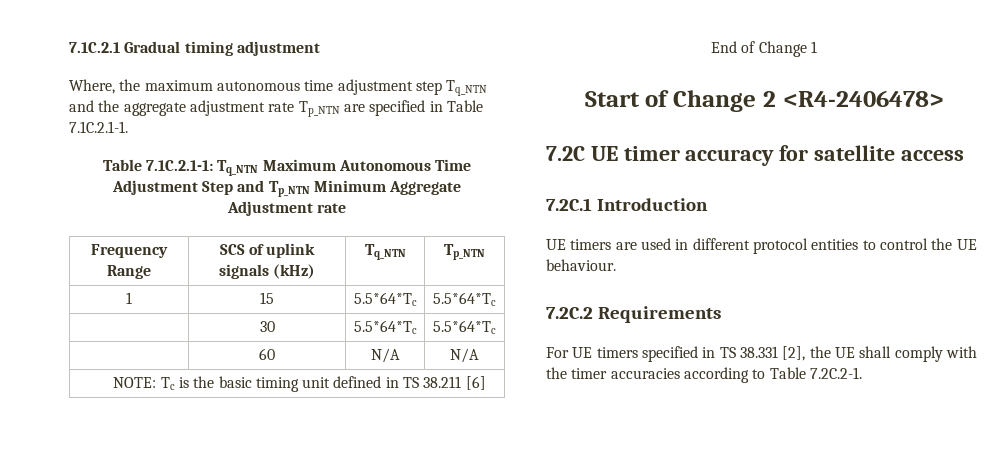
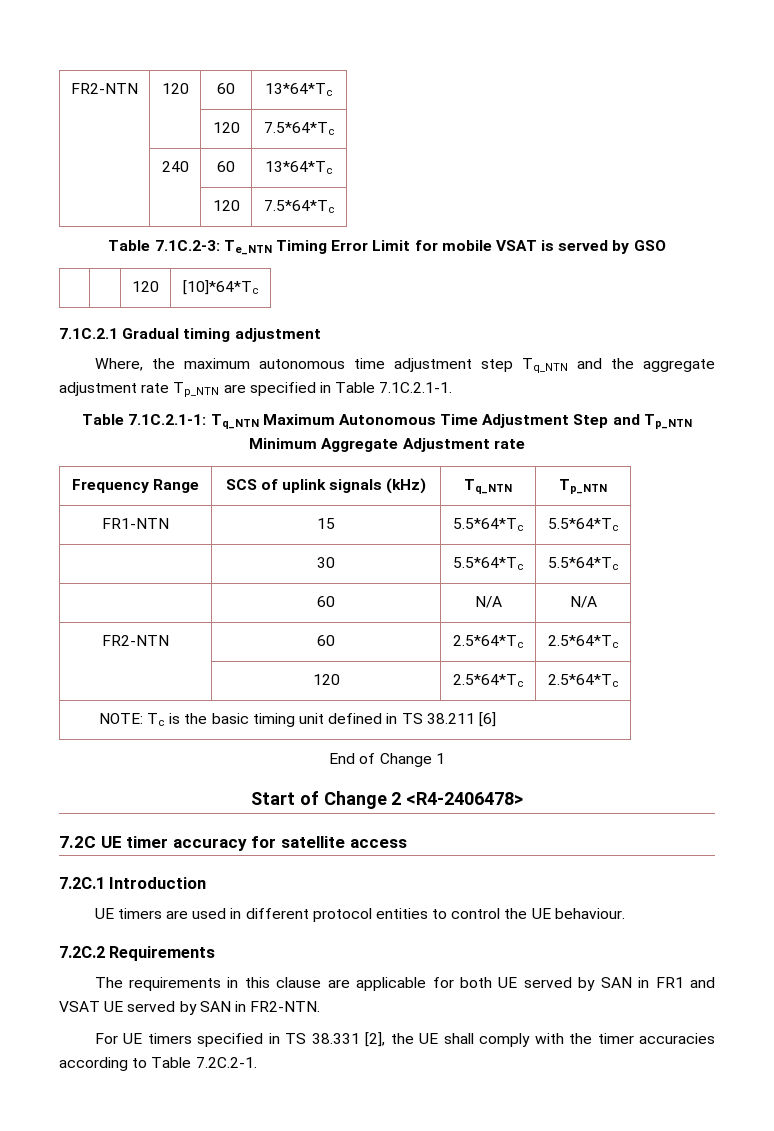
(69, 47) none -> [71,83,138,94] [161,83,189,94] [217,83,235,94] [265,83,333,96] [212,122,240,133] [263,122,335,135] [161,161,189,172] [217,161,235,172] [265,161,333,174] [212,200,240,211] [263,200,335,213] [108,240,666,255] [132,281,159,292] [182,280,259,295] FR2-NTN | 120 | 60 | 13*64*Tc // | | 120 | 7.5*64*Tc // | 240 | 60 | 13*64*Tc // | | 120 | 7.5*64*Tc // Table 7.1C.2-3: Te_NTN Timing Error Limit for mobile VSAT is served by GSO // | | 120 | [10]*64*Tc //
[126,292,132,304] 1 -> [102,518,169,529] FR1-NTN
(479, 355) none -> [102,635,169,646] [317,635,335,646] [452,635,524,648] [547,635,619,648] [312,674,340,685] [452,674,524,687] [547,674,619,687] // FR2-NTN | 60 | 2.5*64*Tc | 2.5*64*Tc // | 120 | 2.5*64*Tc | 2.5*64*Tc
(721, 314) none -> [94,977,715,991] [59,1001,321,1015] // The requirements in this clause are applicable for both UE served by SAN in FR1 and VSAT UE served by SAN in FR2-NTN.

